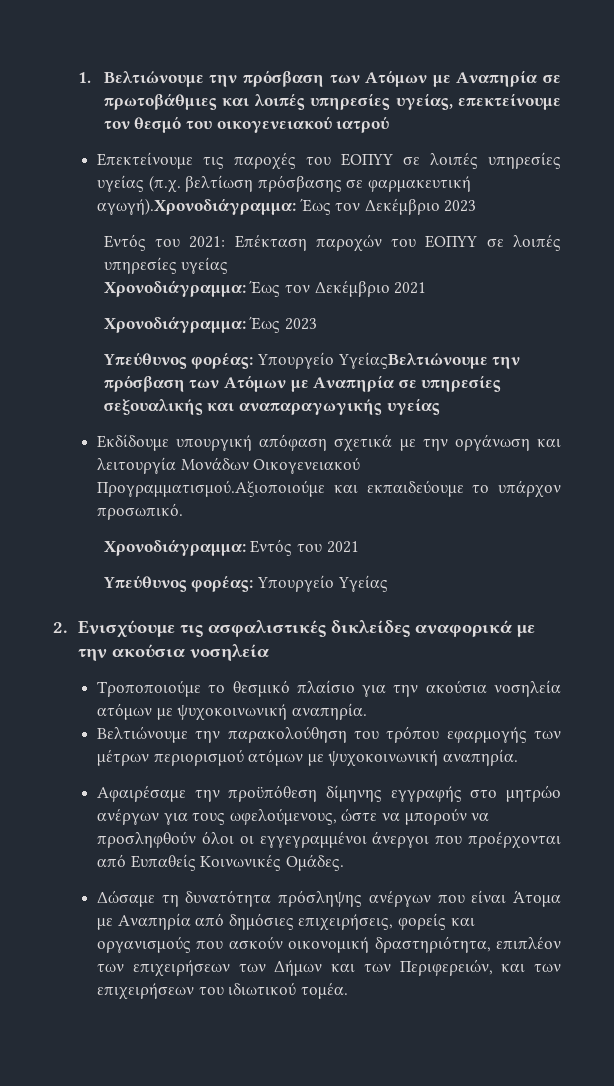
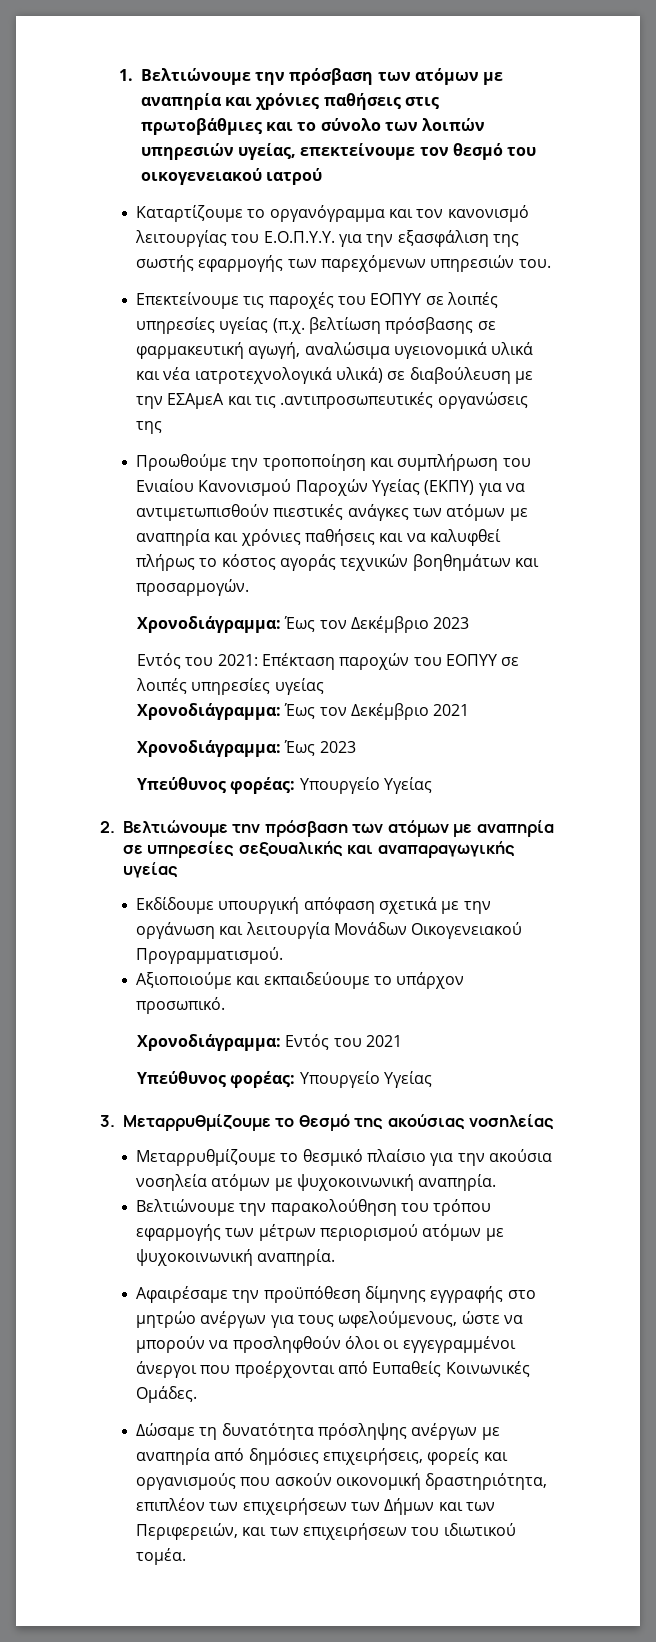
[365,70,562,87] [103,93,391,110] Ατόµων µε Αναπηρία σε πρωτοβάθµιες και λοιπές υπηρεσίες -> [414,68,504,85] [140,93,439,110] [140,118,486,135] [140,143,234,160] ατόµων µε αναπηρία και χρόνιες παθήσεις στις πρωτοβάθµιες και το σύνολο των λοιπών υπηρεσιών
(390, 124) none -> [136,205,529,222] [135,230,520,247] [136,255,551,272] // Καταρτίζουμε το οργανόγραμμα και τον κανονισμό λειτουργίας του Ε.Ο.Π.Υ.Υ. για την εξασφάλιση της σωστής εφαρμογής των παρεχόμενων υπηρεσιών του.
[97,198,297,215] αγωγή).Χρονοδιάγραµµα: -> [248,342,534,359] [136,367,534,384] [136,392,528,409] [136,421,163,434] [136,454,531,471] [136,479,526,496] [136,504,528,521] [136,529,502,546] [136,554,540,571] [136,579,250,596] [137,616,282,633] αγωγή, αναλώσιμα υγειονομικά υλικά και νέα ιατροτεχνολογικά υλικά) σε διαβούλευση με την ΕΣΑμεΑ και τις .αντιπροσωπευτικές οργανώσεις της // Προωθούμε την τροποποίηση και συμπλήρωση του Ενιαίου Κανονισμού Παροχών Υγείας (ΕΚΠΥ) για να αντιμετωπισθούν πιεστικές ανάγκες των ατόμων με αναπηρία και χρόνιες παθήσεις και να καλυφθεί πλήρως το κόστος αγοράς τεχνικών βοηθημάτων και προσαρμογών. // Χρονοδιάγραµµα:
[337,352,521,369] [103,375,395,392] ΥγείαςΒελτιώνουµε την πρόσβαση των Ατόµων µε Αναπηρία -> [384,777,433,794] [100,820,554,837] Υγείας // 2. Βελτιώνουµε την πρόσβαση των ατόµων µε αναπηρία
[97,480,326,497] Προγραµµατισµού.Αξιοποιούµε -> [136,947,284,964] [136,972,233,989] Προγραµµατισµού. // Αξιοποιούµε
[53,620,536,638] [78,644,270,661] [97,680,202,697] 2. Ενισχύουµε τις ασφαλιστικές δικλείδες αναφορικά µε την ακούσια νοσηλεία // Τροποποιούµε -> [100,1114,555,1131] [136,1149,277,1166] 3. Μεταρρυθμίζουμε το θεσμό της ακούσιας νοσηλείας // Μεταρρυθμίζουμε
[437,890,561,907] [97,913,191,930] που είναι Άτοµα µε Αναπηρία -> [481,1427,500,1440] [136,1448,211,1465] µε αναπηρία

